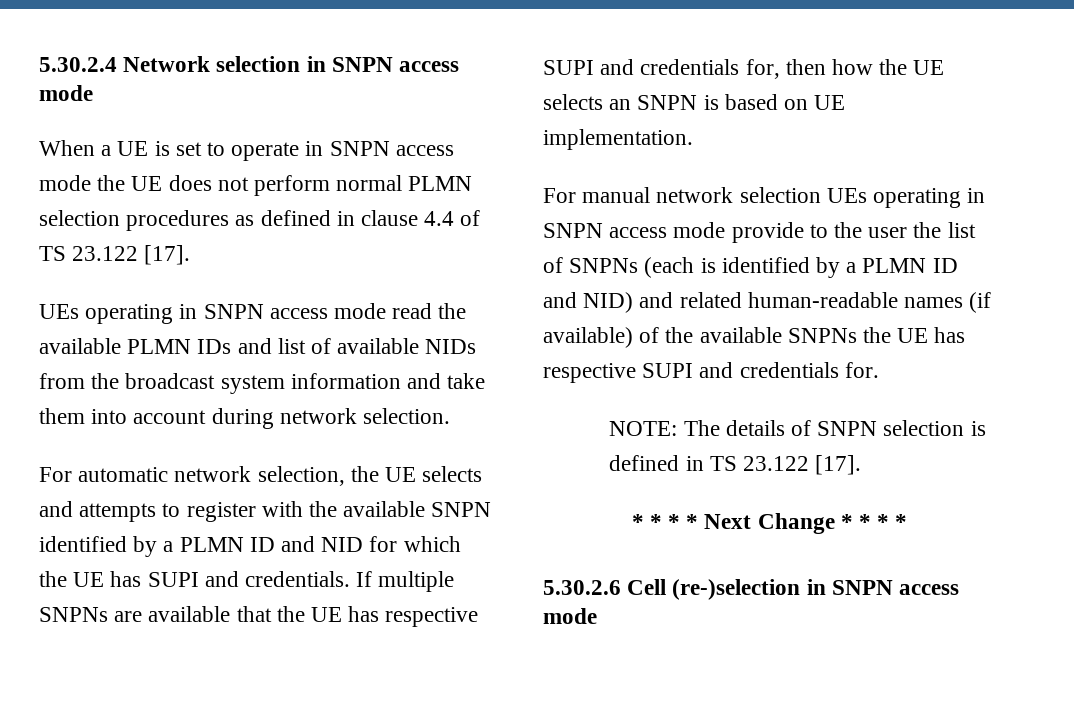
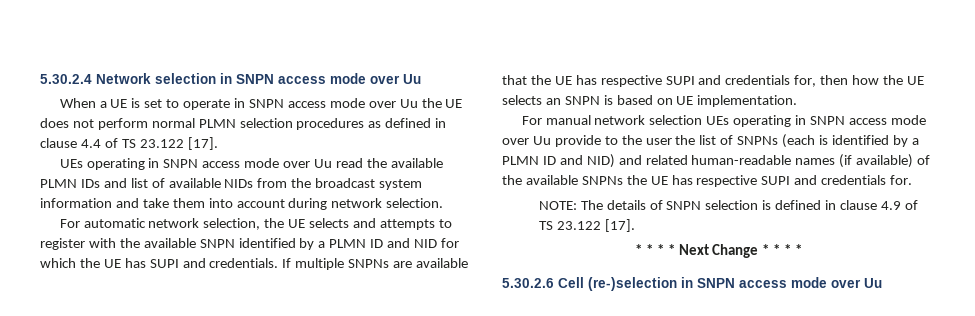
(93, 93) none -> [370,74,421,84] over Uu
(91, 183) none -> [368,99,418,108] over Uu
(387, 311) none -> [283,159,333,168] over Uu
(726, 230) none -> [502,136,551,145] over Uu
(704, 463) none -> [839,200,918,210] clause 4.9 of
(597, 616) none -> [831,278,882,288] over Uu

